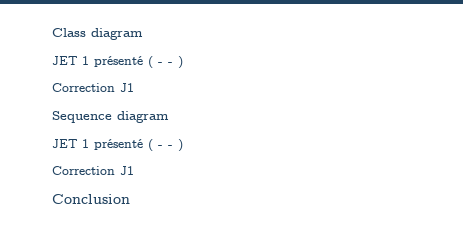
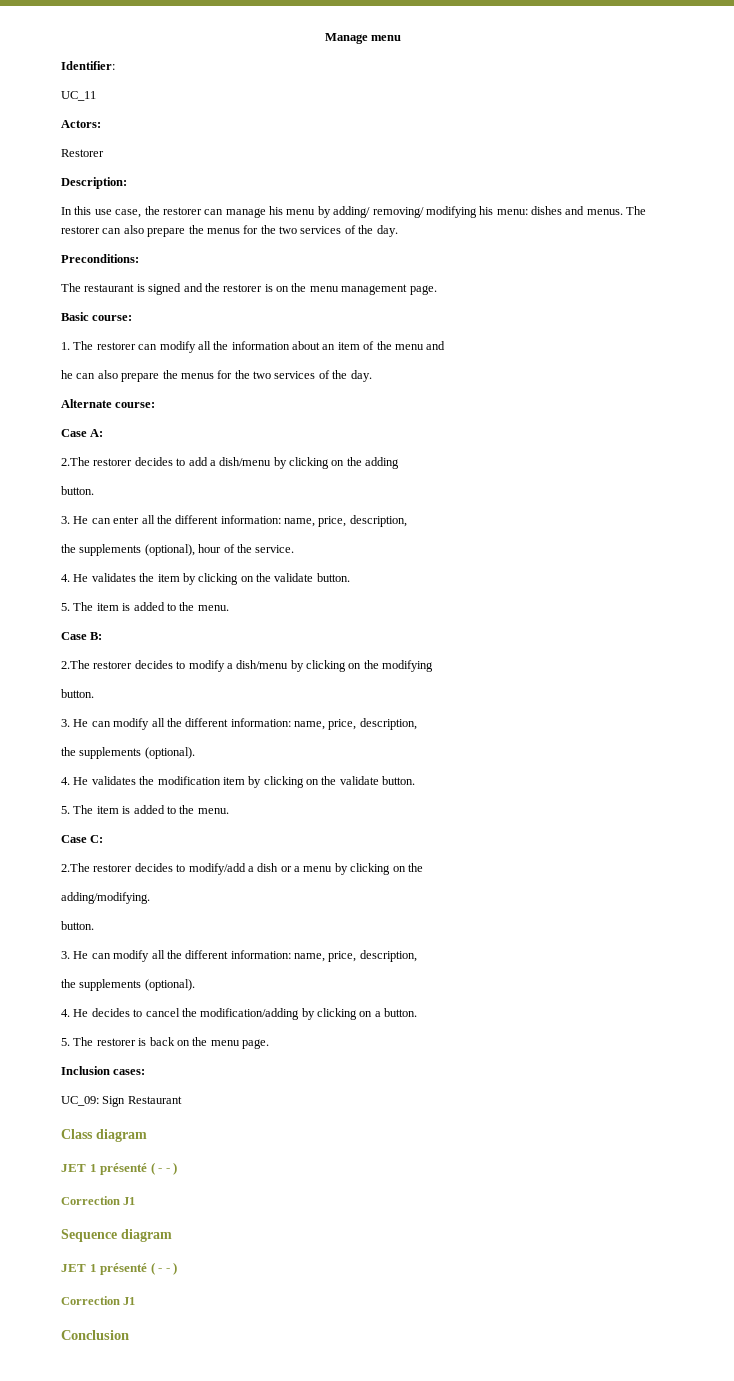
(52, 32) none -> [324,33,402,44] [61,61,115,70] [61,91,96,101] [61,120,101,128] [61,149,104,157] [61,177,127,189] [61,206,647,218] [61,225,398,237] [61,254,139,263] [61,283,437,295] [61,312,133,321] [61,341,446,353] [61,370,372,382] [61,399,156,408] [61,429,104,437] [61,457,400,469] [61,486,94,495] [61,515,407,527] [61,544,295,556] [61,573,350,585] [61,602,229,611] [61,632,103,640] [61,660,434,672] [61,689,94,698] [61,718,417,730] [61,747,195,759] [61,776,416,788] [61,805,229,814] [61,835,104,843] [61,863,423,875] [61,892,150,904] [61,921,94,930] [61,950,417,962] [61,979,195,991] [61,1008,418,1020] [61,1037,269,1049] [61,1066,146,1075] [61,1096,182,1107] Manage menu // Identifier: // UC_11 // Actors: // Restorer // Description: // In this use case, the restorer can manage his menu by adding/ removing/ modifying his menu: dishes and menus. The restorer can also prepare the menus for the two services of the day. // Preconditions: // The restaurant is signed and the restorer is on the menu management page. // Basic course: // 1. The restorer can modify all the information about an item of the menu and // he can also prepare the menus for the two services of the day. // Alternate course: // Case A: // 2.The restorer decides to add a dish/menu by clicking on the adding // button. // 3. He can enter all the different information: name, price, description, // the supplements (optional), hour of the service. // 4. He validates the item by clicking on the validate button. // 5. The item is added to the menu. // Case B: // 2.The restorer decides to modify a dish/menu by clicking on the modifying // button. // 3. He can modify all the different information: name, price, description, // the supplements (optional). // 4. He validates the modification item by clicking on the validate button. // 5. The item is added to the menu. // Case C: // 2.The restorer decides to modify/add a dish or a menu by clicking on the // adding/modifying. // button. // 3. He can modify all the different information: name, price, description, // the supplements (optional). // 4. He decides to cancel the modification/adding by clicking on a button. // 5. The restorer is back on the menu page. // Inclusion cases: // UC_09: Sign Restaurant //

